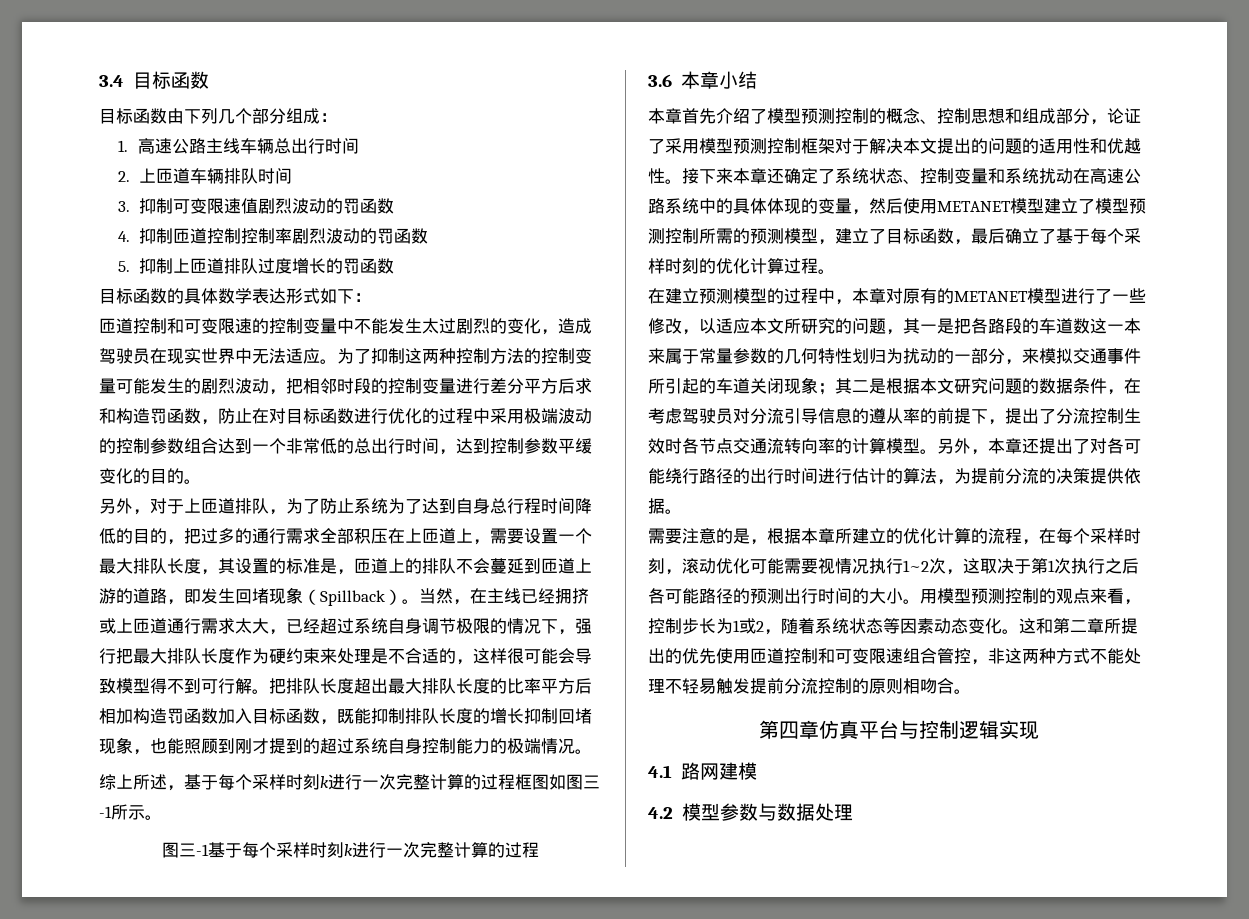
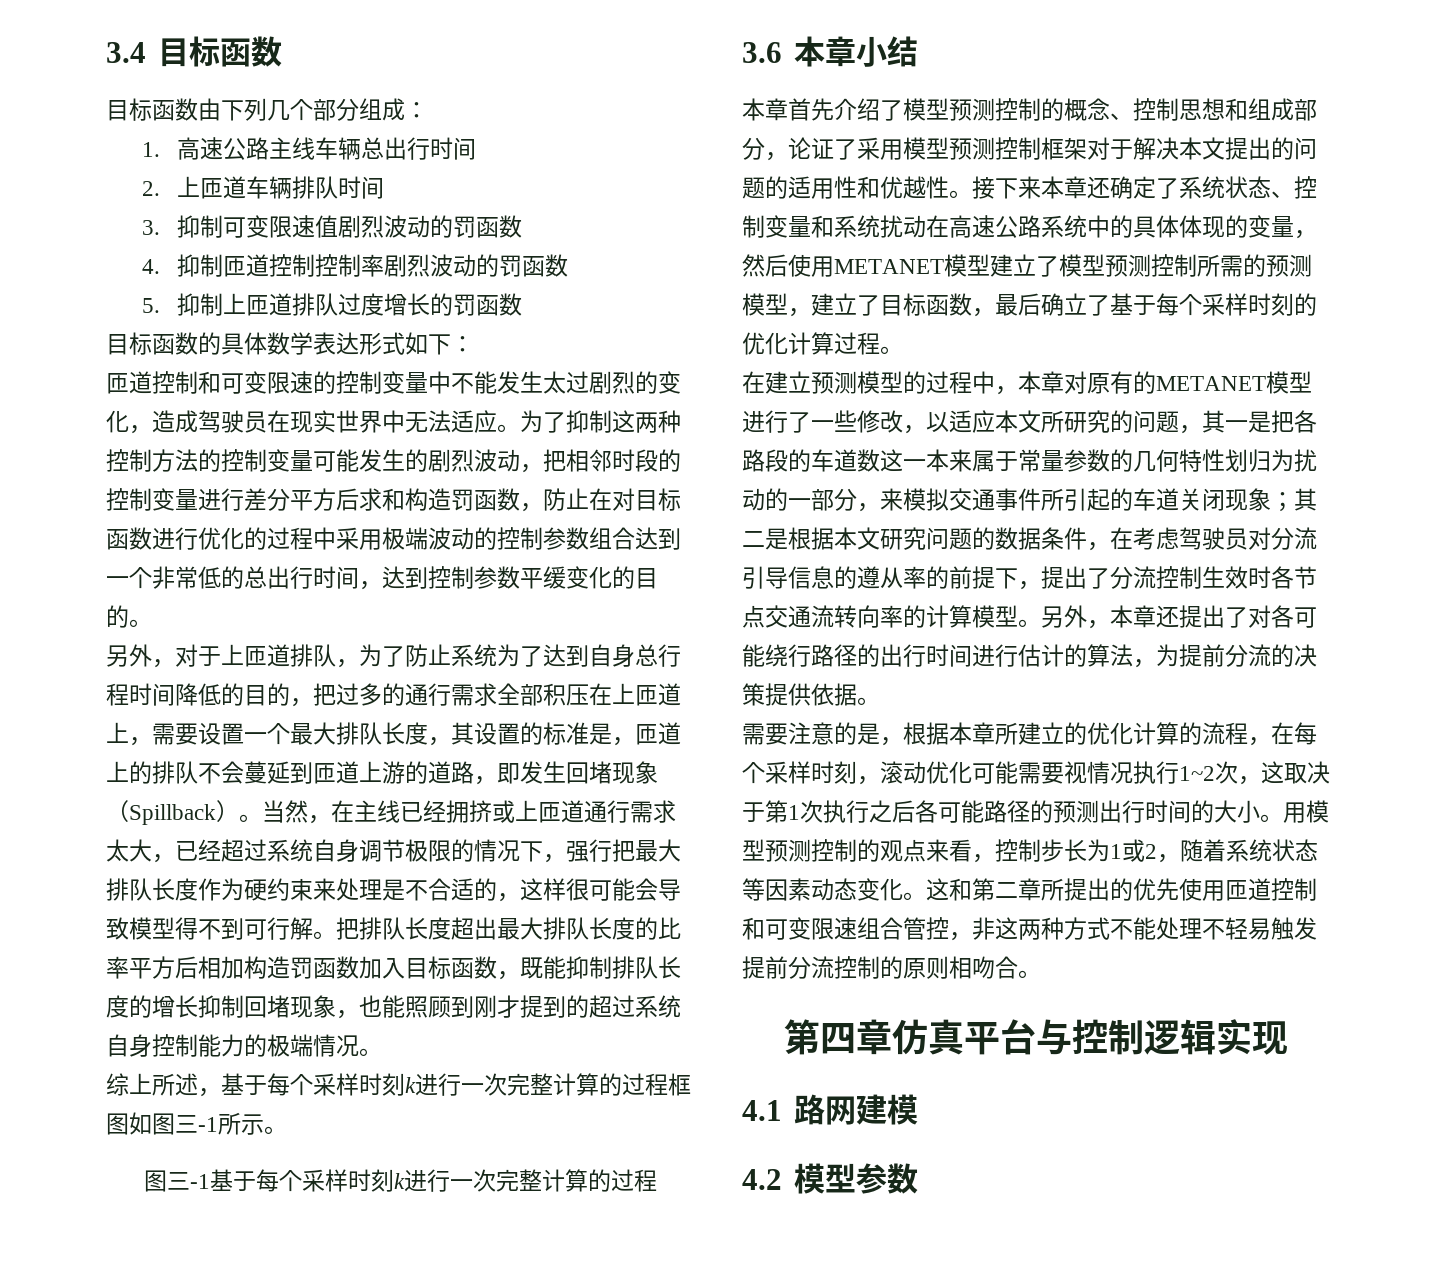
[757,803,853,821] 与数据处理 -> (918, 1178) none

